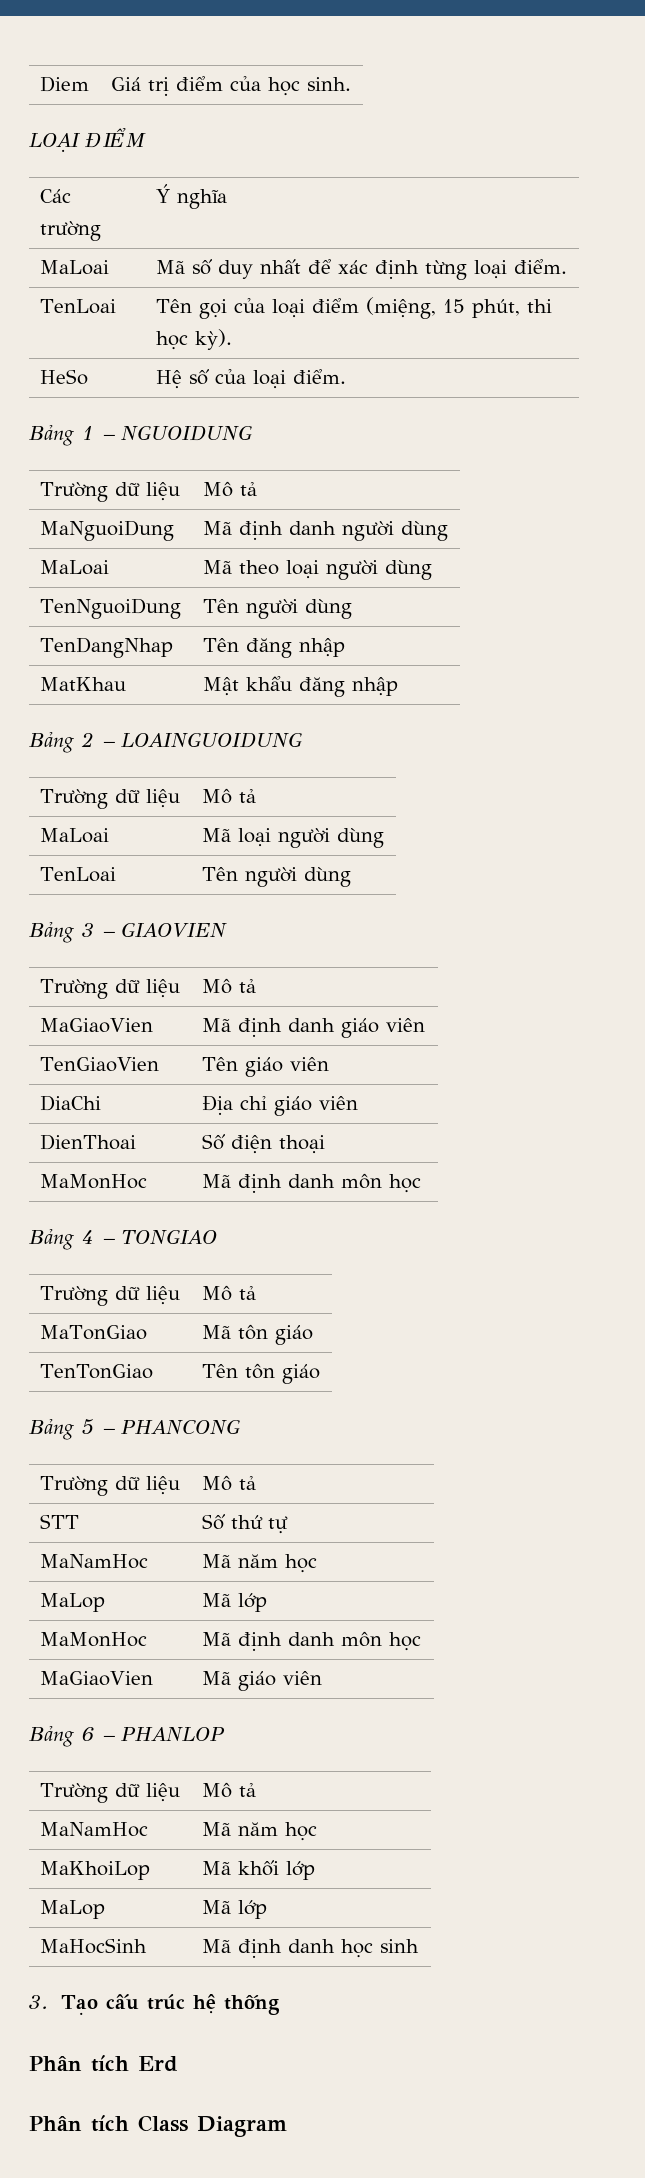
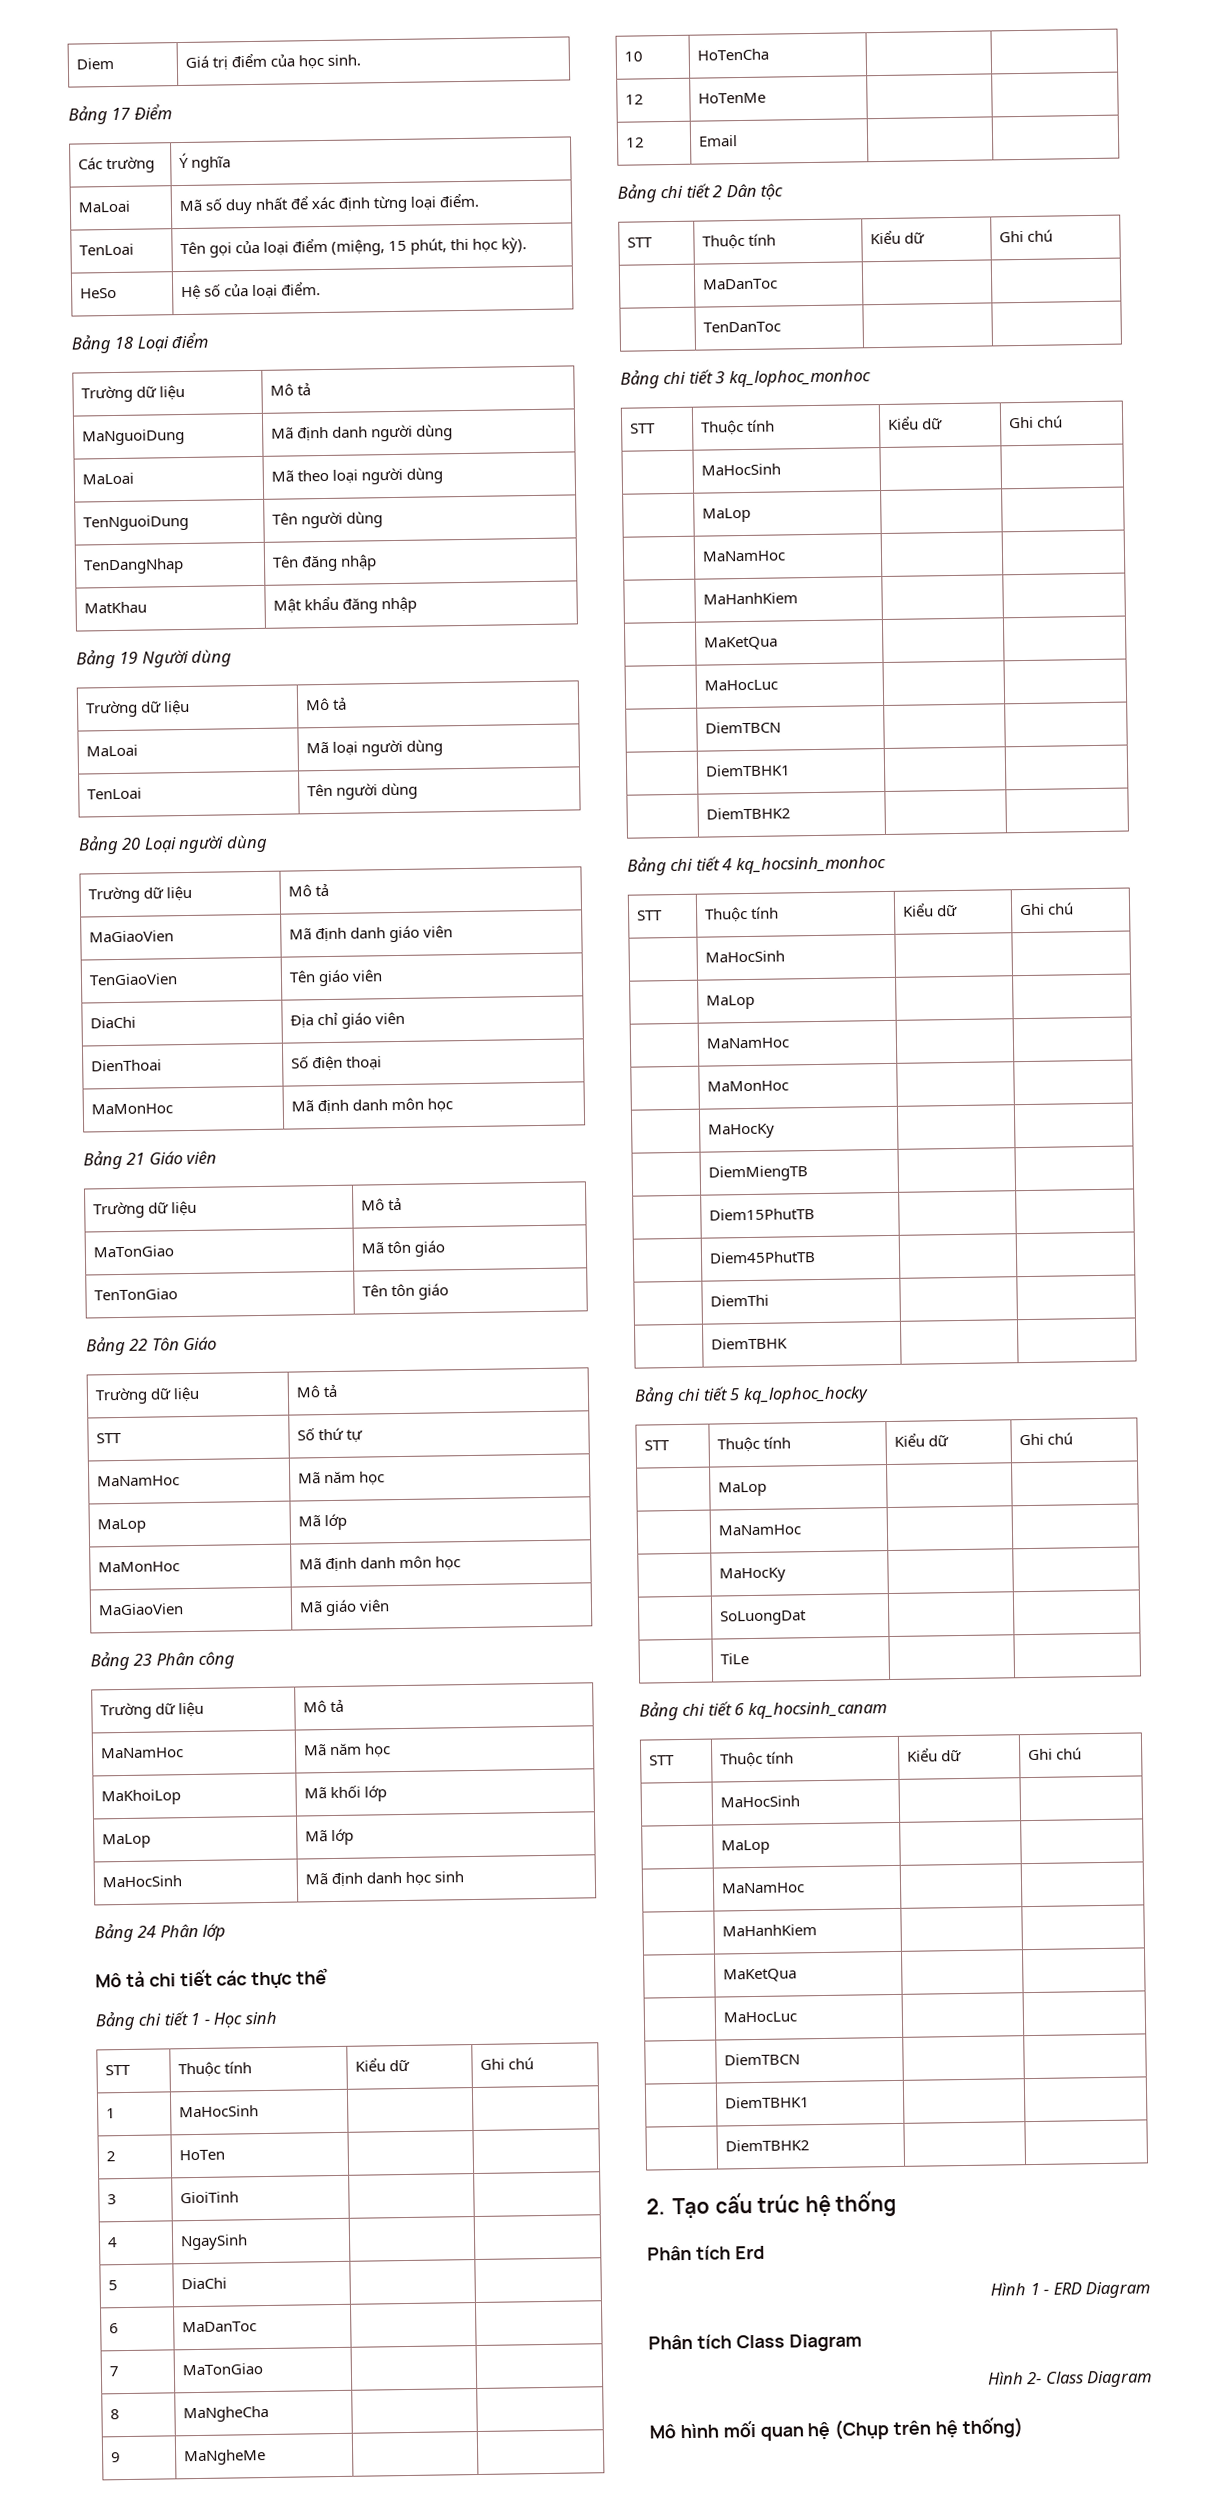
[29,128,146,152] LOẠI ĐIỂM -> [68,103,172,125] Bảng 17 Điểm
[82,425,252,441] 1 – NGUOIDUNG -> [114,331,209,352] 18 Loại điểm
[81,732,302,748] 2 – LOAINGUOIDUNG -> [119,649,233,668] 19 Người dùng
[82,922,227,937] 3 – GIAOVIEN -> [121,834,268,854] 20 Loại người dùng
[82,1229,217,1244] 4 – TONGIAO -> [126,1150,218,1165] 21 Giáo viên
[82,1419,240,1435] 5 – PHANCONG -> [129,1336,218,1351] 22 Tôn Giáo
[82,1727,225,1741] 6 – PHANLOP -> [133,1651,236,1669] 23 Phân công
[29,1995,48,2009] 3. -> [94,1922,227,1943] [95,1968,329,1990] [95,2010,277,2031] [104,2064,131,2076] [177,2061,252,2078] [354,2058,410,2072] [479,2057,534,2070] [105,2108,116,2119] [178,2105,259,2118] [105,2151,116,2162] [178,2149,225,2161] [106,2194,117,2205] [179,2191,239,2204] [106,2237,118,2248] [179,2234,248,2251] [107,2280,118,2291] [180,2277,227,2290] [108,2323,119,2334] [181,2321,257,2333] [108,2366,119,2377] [181,2363,263,2376] [109,2409,120,2420] [182,2405,269,2423] [110,2452,121,2463] [183,2449,266,2466] [623,51,643,62] [696,48,769,61] [624,94,644,105] [697,92,766,104] [624,137,645,148] [697,135,738,147] [617,183,784,203] [626,237,653,248] [701,233,776,250] [869,230,925,245] [998,229,1053,243] [702,278,778,290] [702,321,781,333] [620,369,871,389] [629,423,656,434] [700,419,775,436] [887,416,943,430] [1008,415,1063,429] [700,463,781,476] [701,507,751,523] [701,550,786,562] [702,592,798,605] [703,636,778,651] [703,679,778,691] [704,721,781,734] [704,764,791,777] [705,807,791,820] [627,856,886,876] [636,910,663,921] [704,906,779,923] [901,903,958,917] [1018,902,1074,916] [704,950,785,963] [705,994,755,1010] [705,1037,790,1049] [706,1080,789,1092] [707,1123,775,1139] [707,1165,808,1182] [708,1208,815,1221] [708,1251,816,1264] [709,1294,769,1307] [710,1337,788,1350] [634,1386,869,1406] [643,1440,670,1451] [716,1436,791,1453] [893,1433,949,1447] [1018,1432,1073,1446] [717,1481,767,1497] [717,1524,801,1536] [718,1567,786,1583] [719,1610,807,1626] [719,1653,749,1665] [639,1701,887,1721] [648,1755,675,1766] [719,1751,794,1768] [906,1748,962,1762] [1027,1747,1082,1761] [719,1795,800,1808] [720,1839,770,1855] [720,1882,805,1894] [721,1924,817,1937] [722,1968,797,1983] [722,2011,797,2023] [723,2053,800,2066] [724,2096,810,2109] [724,2139,810,2152] [646,2198,665,2215] Bảng 24 Phân lớp // Mô tả chi tiết các thực thể // Bảng chi tiết 1 - Học sinh // STT | Thuộc tính | Kiểu dữ | Ghi chú // 1 | MaHocSinh | | // 2 | HoTen | | // 3 | GioiTinh | | // 4 | NgaySinh | | // 5 | DiaChi | | // 6 | MaDanToc | | // 7 | MaTonGiao | | // 8 | MaNgheCha | | // 9 | MaNgheMe | | // 10 | HoTenCha | | // 12 | HoTenMe | | // 12 | Email | | // Bảng chi tiết 2 Dân tộc // STT | Thuộc tính | Kiểu dữ | Ghi chú // | MaDanToc | | // | TenDanToc | | // Bảng chi tiết 3 kq_lophoc_monhoc // STT | Thuộc tính | Kiểu dữ | Ghi chú // | MaHocSinh | | // | MaLop | | // | MaNamHoc | | // | MaHanhKiem | | // | MaKetQua | | // | MaHocLuc | | // | DiemTBCN | | // | DiemTBHK1 | | // | DiemTBHK2 | | // Bảng chi tiết 4 kq_hocsinh_monhoc // STT | Thuộc tính | Kiểu dữ | Ghi chú // | MaHocSinh | | // | MaLop | | // | MaNamHoc | | // | MaMonHoc | | // | MaHocKy | | // | DiemMiengTB | | // | Diem15PhutTB | | // | Diem45PhutTB | | // | DiemThi | | // | DiemTBHK | | // Bảng chi tiết 5 kq_lophoc_hocky // STT | Thuộc tính | Kiểu dữ | Ghi chú // | MaLop | | // | MaNamHoc | | // | MaHocKy | | // | SoLuongDat | | // | TiLe | | // Bảng chi tiết 6 kq_hocsinh_canam // STT | Thuộc tính | Kiểu dữ | Ghi chú // | MaHocSinh | | // | MaLop | | // | MaNamHoc | | // | MaHanhKiem | | // | MaKetQua | | // | MaHocLuc | | // | DiemTBCN | | // | DiemTBHK1 | | // | DiemTBHK2 | | // 2.
(178, 2064) none -> [990,2281,1150,2299] // Hình 1 - ERD Diagram
(287, 2126) none -> [986,2370,1152,2388] [649,2417,1023,2441] // Hình 2- Class Diagram // Mô hình mối quan hệ (Chụp trên hệ thống)

